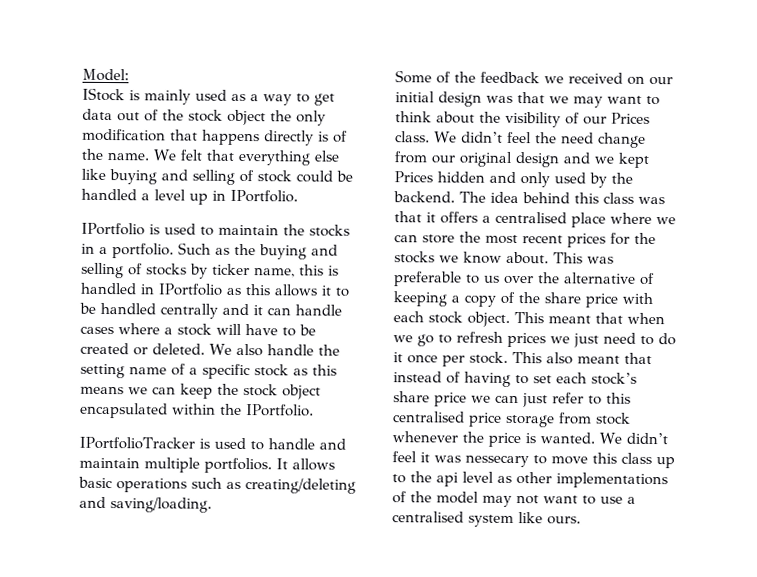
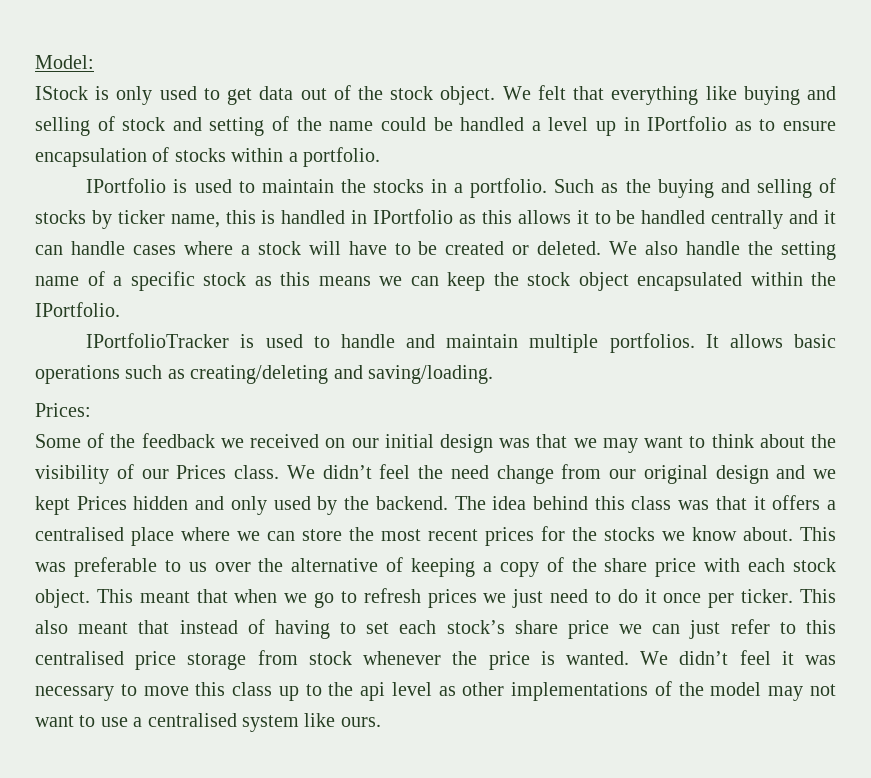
[144,89,292,106] mainly used as a way -> [116,86,197,105] only used
[227,109,326,126] [82,128,348,146] [81,148,149,161] object the only modification that happens directly is of the name. -> [440,86,496,105] object.
[313,150,340,162] else -> (699, 95) none
(292, 176) none -> [172,116,374,136] and setting of the name
[230,189,298,203] IPortfolio. -> [647,116,836,131] [35,147,380,167] IPortfolio as to ensure encapsulation of stocks within a portfolio.
(212, 505) none -> [35,403,91,417] // Prices:
[469,351,508,364] stock. -> [741,589,794,603] ticker.
[465,454,529,468] nessecary -> [35,686,114,701] necessary

